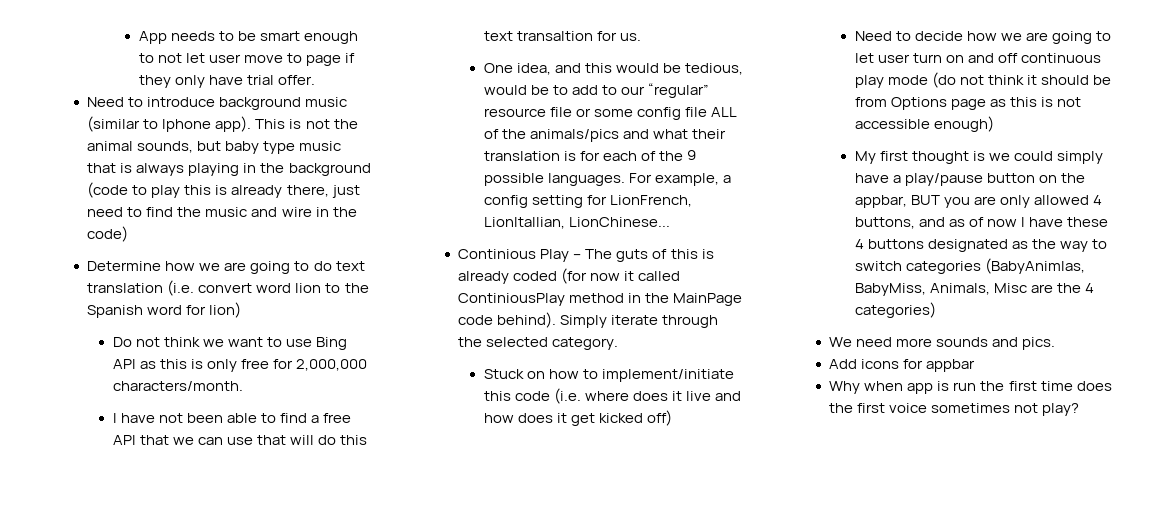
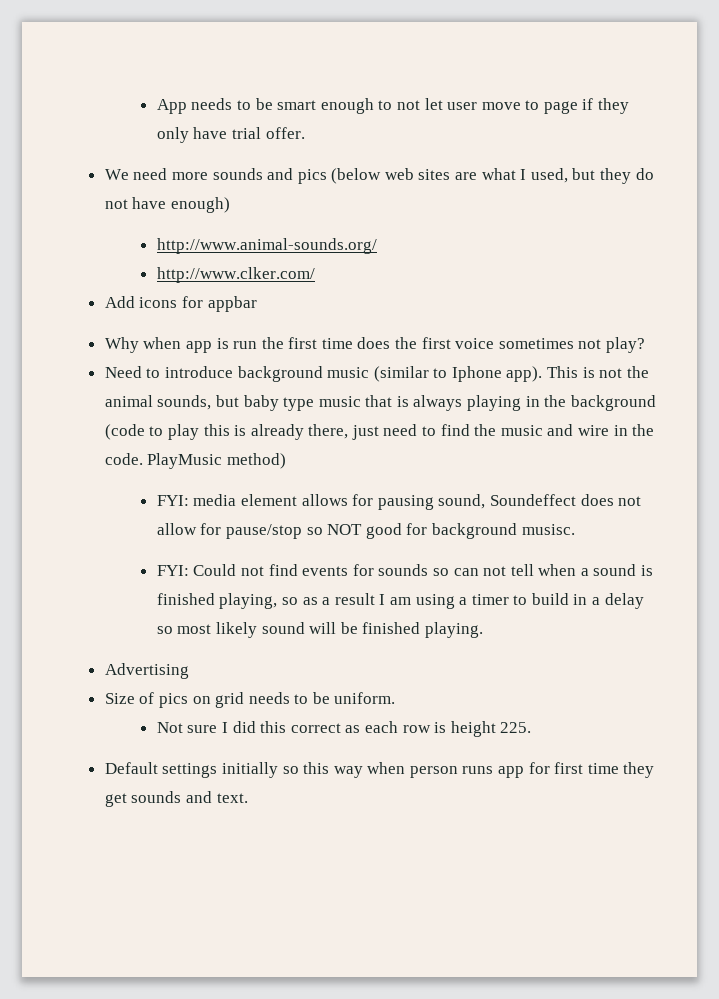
(315, 80) none -> [104,168,654,184] [104,197,230,213] [156,238,377,254] [156,267,315,283] [104,296,257,312] [104,337,645,353] // We need more sounds and pics (below web sites are what I used, but they do not have enough) // http://www.animal-sounds.org/ // http://www.clker.com/ // Add icons for appbar // Why when app is run the first time does the first voice sometimes not play?
[87,226,129,242] [87,261,365,274] [87,280,369,296] [87,302,242,318] [112,337,348,350] [112,359,368,372] [112,381,243,391] [112,413,352,423] [112,435,368,445] [483,31,642,41] [483,63,744,75] [483,83,710,98] [483,107,738,120] [483,129,727,142] [483,150,697,161] [483,173,732,186] [483,195,693,208] [483,217,671,229] [458,249,714,262] [458,268,681,284] [458,293,743,306] [458,312,719,328] [458,337,619,350] [483,369,735,382] [483,388,742,404] [483,410,673,426] [854,31,1112,44] [854,53,1102,63] [854,72,1112,88] [854,97,1082,110] [854,116,995,132] [854,151,1104,164] [854,173,1086,186] [854,195,1103,208] [854,217,1109,229] [854,239,1108,252] [854,258,1086,274] [854,283,1095,296] [854,302,936,318] [829,337,1056,350] [829,359,976,372] [829,381,1112,394] [829,403,1080,416] code) // Determine how we are going to do text translation (i.e. convert word lion to the Spanish word for lion) // Do not think we want to use Bing API as this is only free for 2,000,000 characters/month. // I have not been able to find a free API that we can use that will do this text transaltion for us. // One idea, and this would be tedious, would be to add to our “regular” resource file or some config file ALL of the animals/pics and what their translation is for each of the 9 possible languages. For example, a config setting for LionFrench, LionItallian, LionChinese... // Continious Play – The guts of this is already coded (for now it called ContiniousPlay method in the MainPage code behind). Simply iterate through the selected category. // Stuck on how to implement/initiate this code (i.e. where does it live and how does it get kicked off) // Need to decide how we are going to let user turn on and off continuous play mode (do not think it should be from Options page as this is not accessible enough) // My first thought is we could simply have a play/pause button on the appbar, BUT you are only allowed 4 buttons, and as of now I have these 4 buttons designated as the way to switch categories (BabyAnimlas, BabyMiss, Animals, Misc are the 4 categories) // We need more sounds and pics. // Add icons for appbar // Why when app is run the first time does the first voice sometimes not play? -> [104,453,286,469] [156,494,642,510] [156,523,575,539] [156,564,654,576] [156,593,644,609] [156,622,483,638] [104,663,189,679] [104,692,396,708] [156,721,532,737] [104,762,655,778] [104,791,248,807] code. PlayMusic method) // FYI: media element allows for pausing sound, Soundeffect does not allow for pause/stop so NOT good for background musisc. // FYI: Could not find events for sounds so can not tell when a sound is finished playing, so as a result I am using a timer to build in a delay so most likely sound will be finished playing. // Advertising // Size of pics on grid needs to be uniform. // Not sure I did this correct as each row is height 225. // Default settings initially so this way when person runs app for first time they get sounds and text.

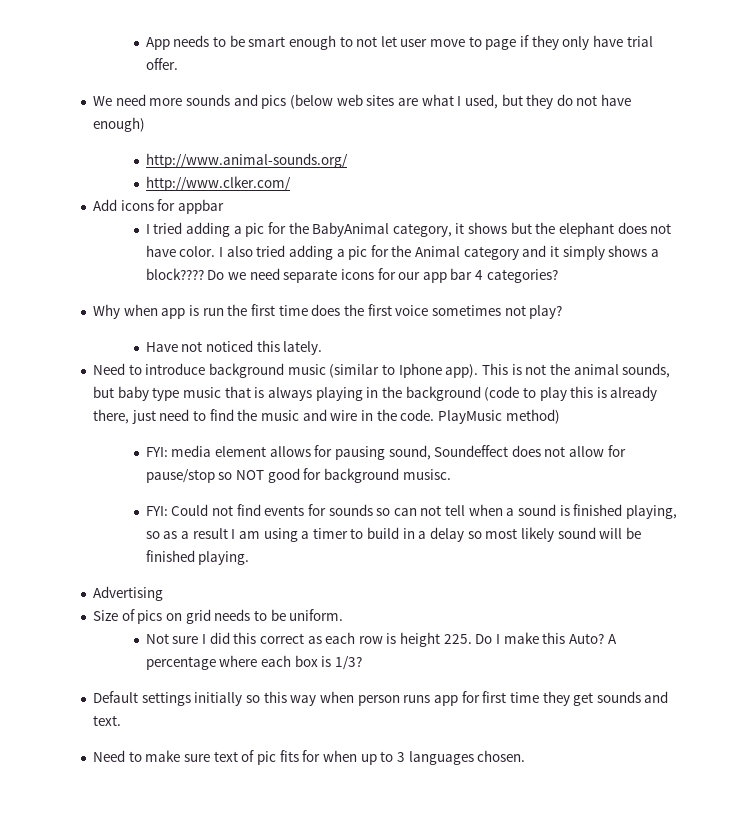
(257, 304) none -> [145,222,672,237] [145,245,660,260] [145,268,558,283] // I tried adding a pic for the BabyAnimal category, it shows but the elephant does not have color. I also tried adding a pic for the Animal category and it simply shows a block???? Do we need separate icons for our app bar 4 categories?
(645, 345) none -> [145,340,323,355] // Have not noticed this lately.
(532, 727) none -> [475,632,617,644] [145,655,362,670] Do I make this Auto? A percentage where each box is 1/3?
(248, 798) none -> [93,750,526,765] // Need to make sure text of pic fits for when up to 3 languages chosen.

